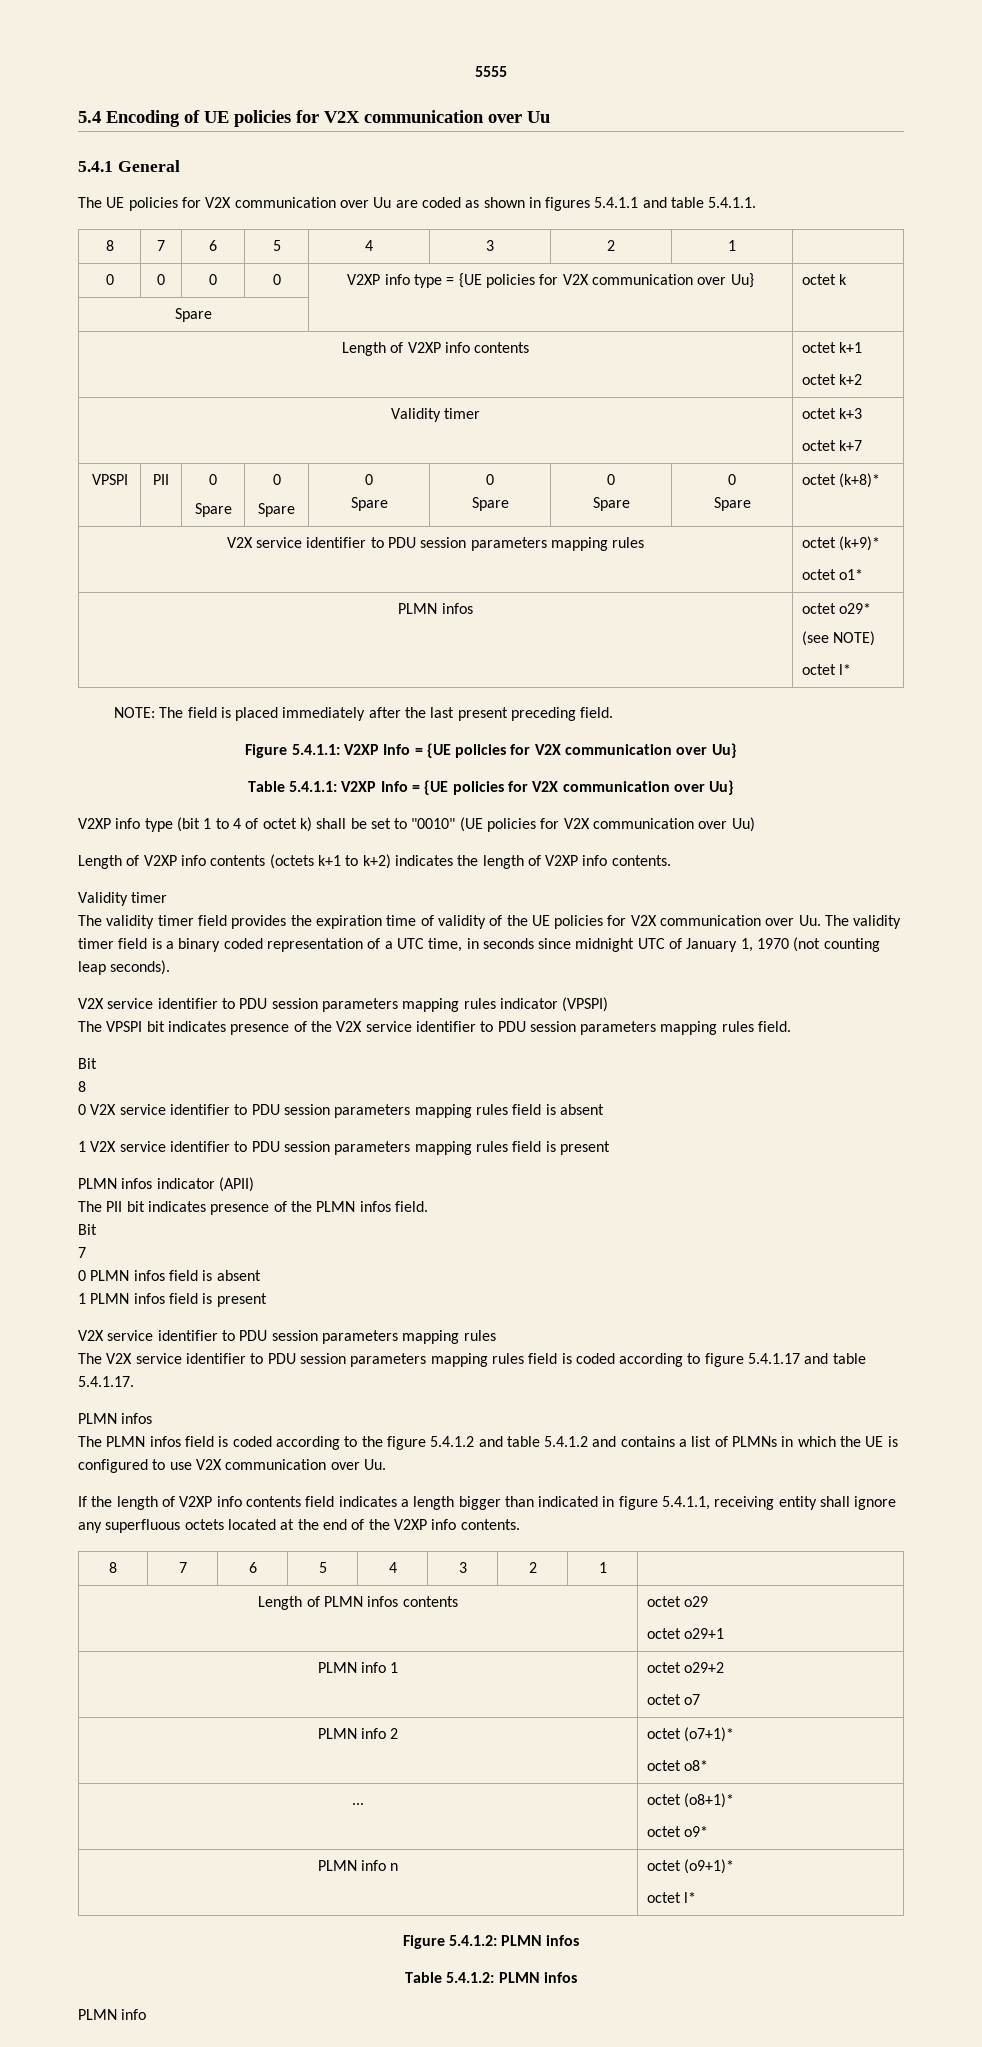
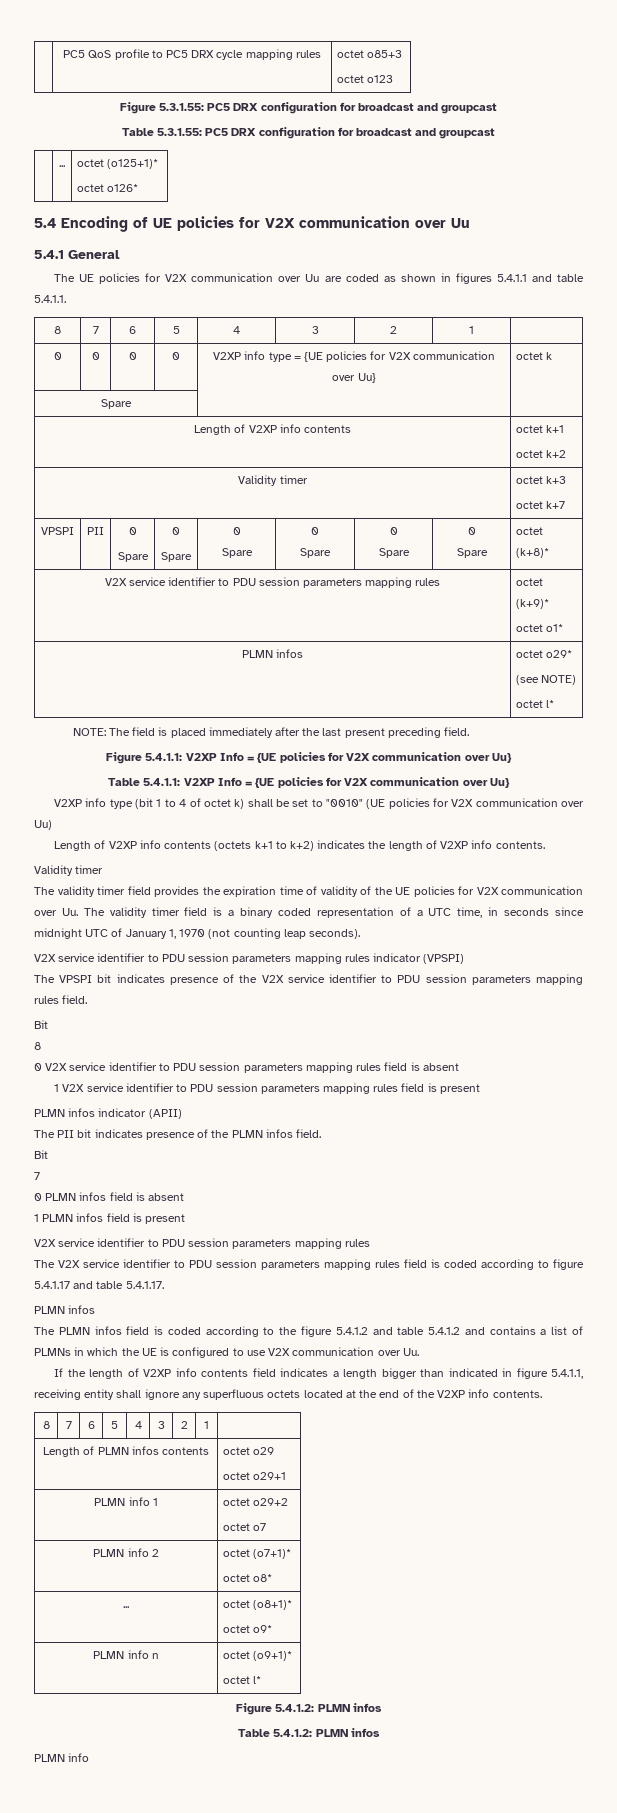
[475,66,507,77] 5555 -> [63,49,321,60] [337,50,403,58] [337,75,394,83] [119,102,498,114] [121,127,496,139] [59,165,65,167] [77,159,159,169] [77,184,139,192] | PC5 QoS profile to PC5 DRX cycle mapping rules | octet o85+3 // octet o123 // Figure 5.3.1.55: PC5 DRX configuration for broadcast and groupcast // Table 5.3.1.55: PC5 DRX configuration for broadcast and groupcast // | ... | octet (o125+1)* // octet o126*

